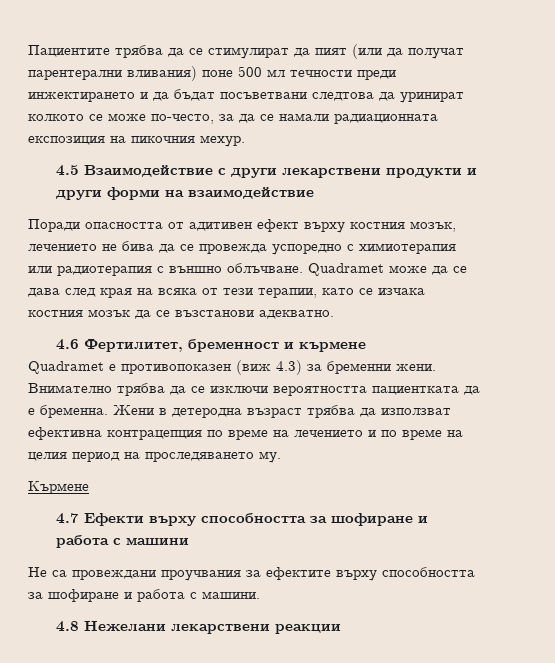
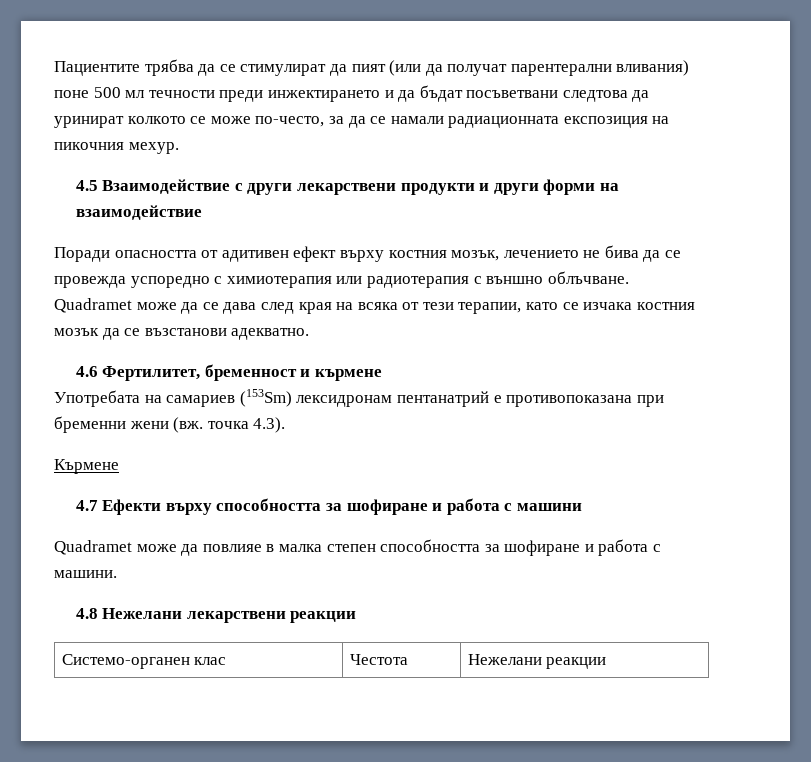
[28,360,436,375] [28,383,480,396] [28,405,451,418] [28,427,463,440] [28,451,281,463] Quadramet е противопоказен (виж 4.3) за бременни жени. Внимателно трябва да се изключи вероятността пациентката да е бременна. Жени в детеродна възраст трябва да използват ефективна контрацепция по време на лечението и по време на целия период на проследяването му. -> [54,389,664,407] [54,416,286,433] Употребата на самариев (153Sm) лексидронам пентанатрий е противопоказана при бременни жени (вж. точка 4.3).
[28,567,377,581] Не са провеждани проучвания за ефектите върху -> [54,540,376,556] Quadramet може да повлияе в малка степен
(342, 629) none -> [61,654,227,669] [349,654,408,665] [467,654,607,669] // Системо-органен клас | Честота | Нежелани реакции

